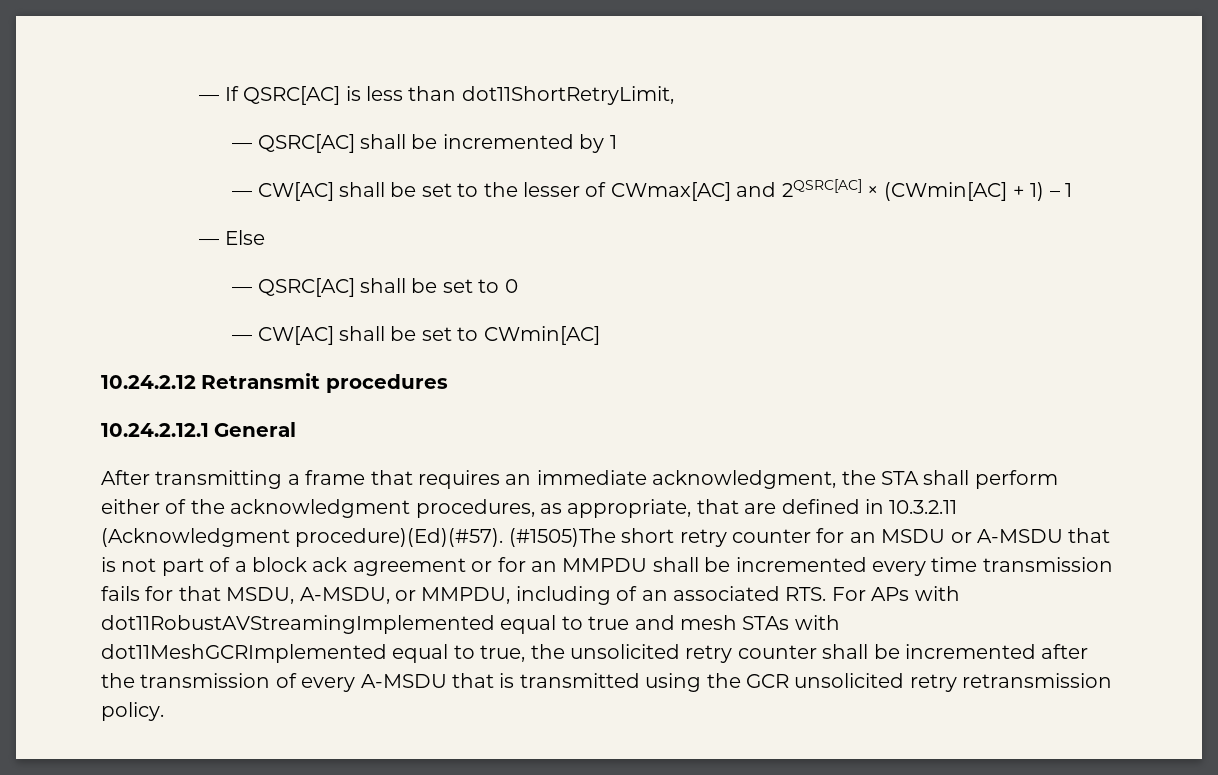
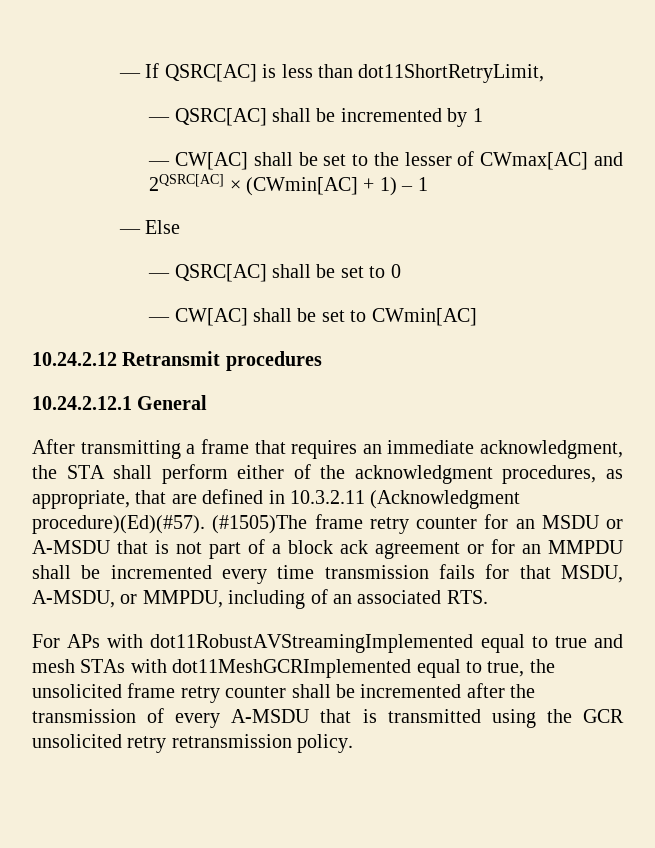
[621,528,675,543] short -> [314,514,363,529] frame
(827, 594) none -> (488, 597) //
(680, 651) none -> [127,683,176,698] frame

